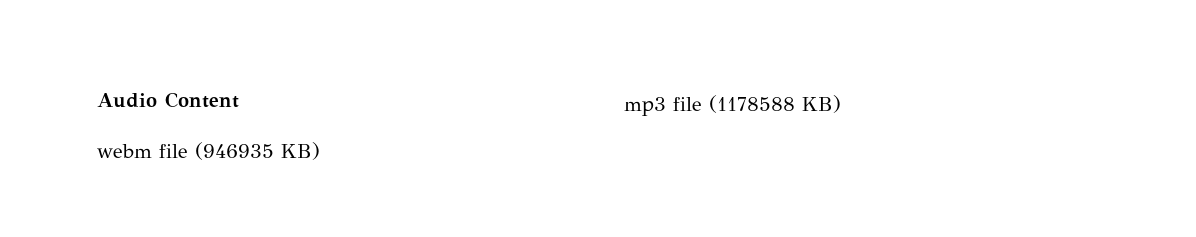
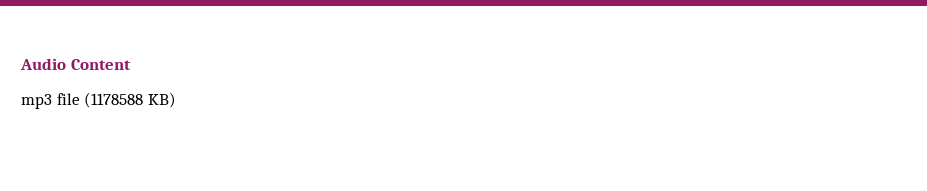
[97,142,320,160] // webm file (946935 KB) -> (131, 64) none

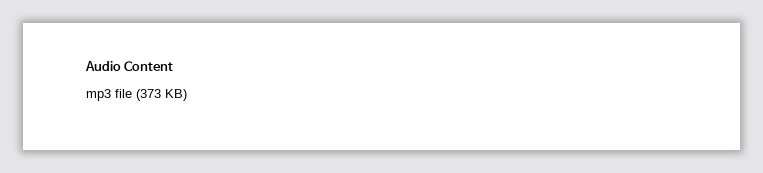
[84,92,144,108] (1178588 -> [136,89,161,101] (373

